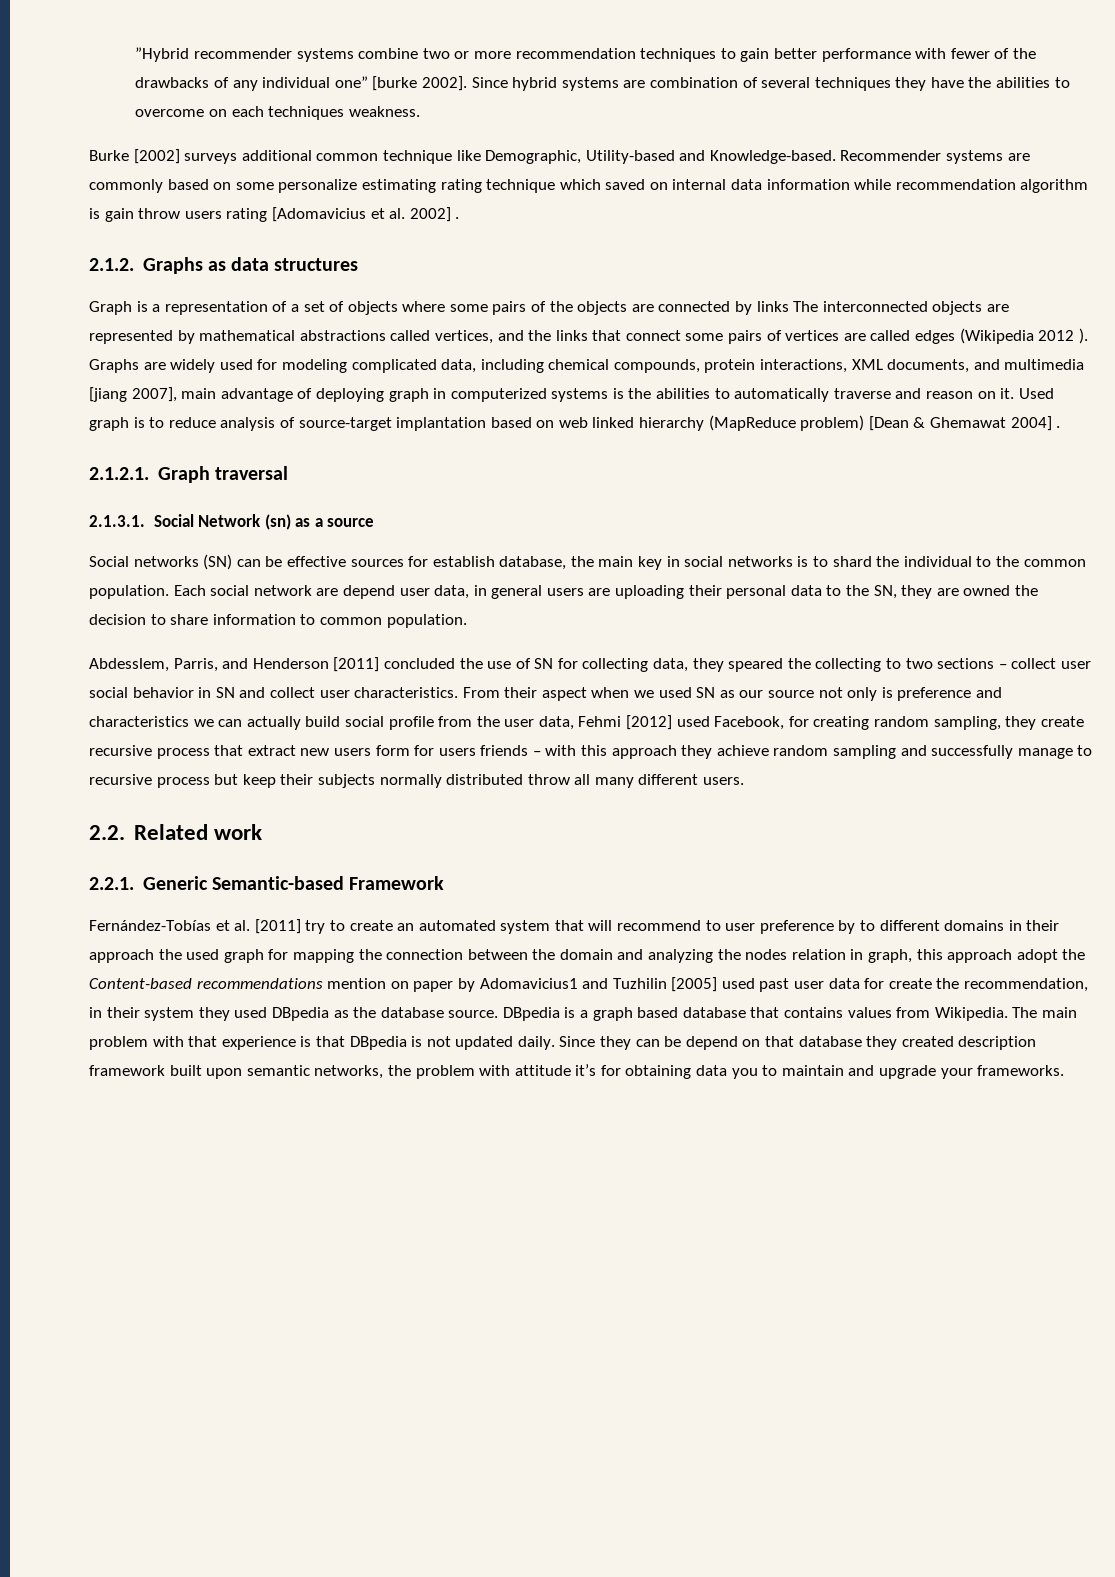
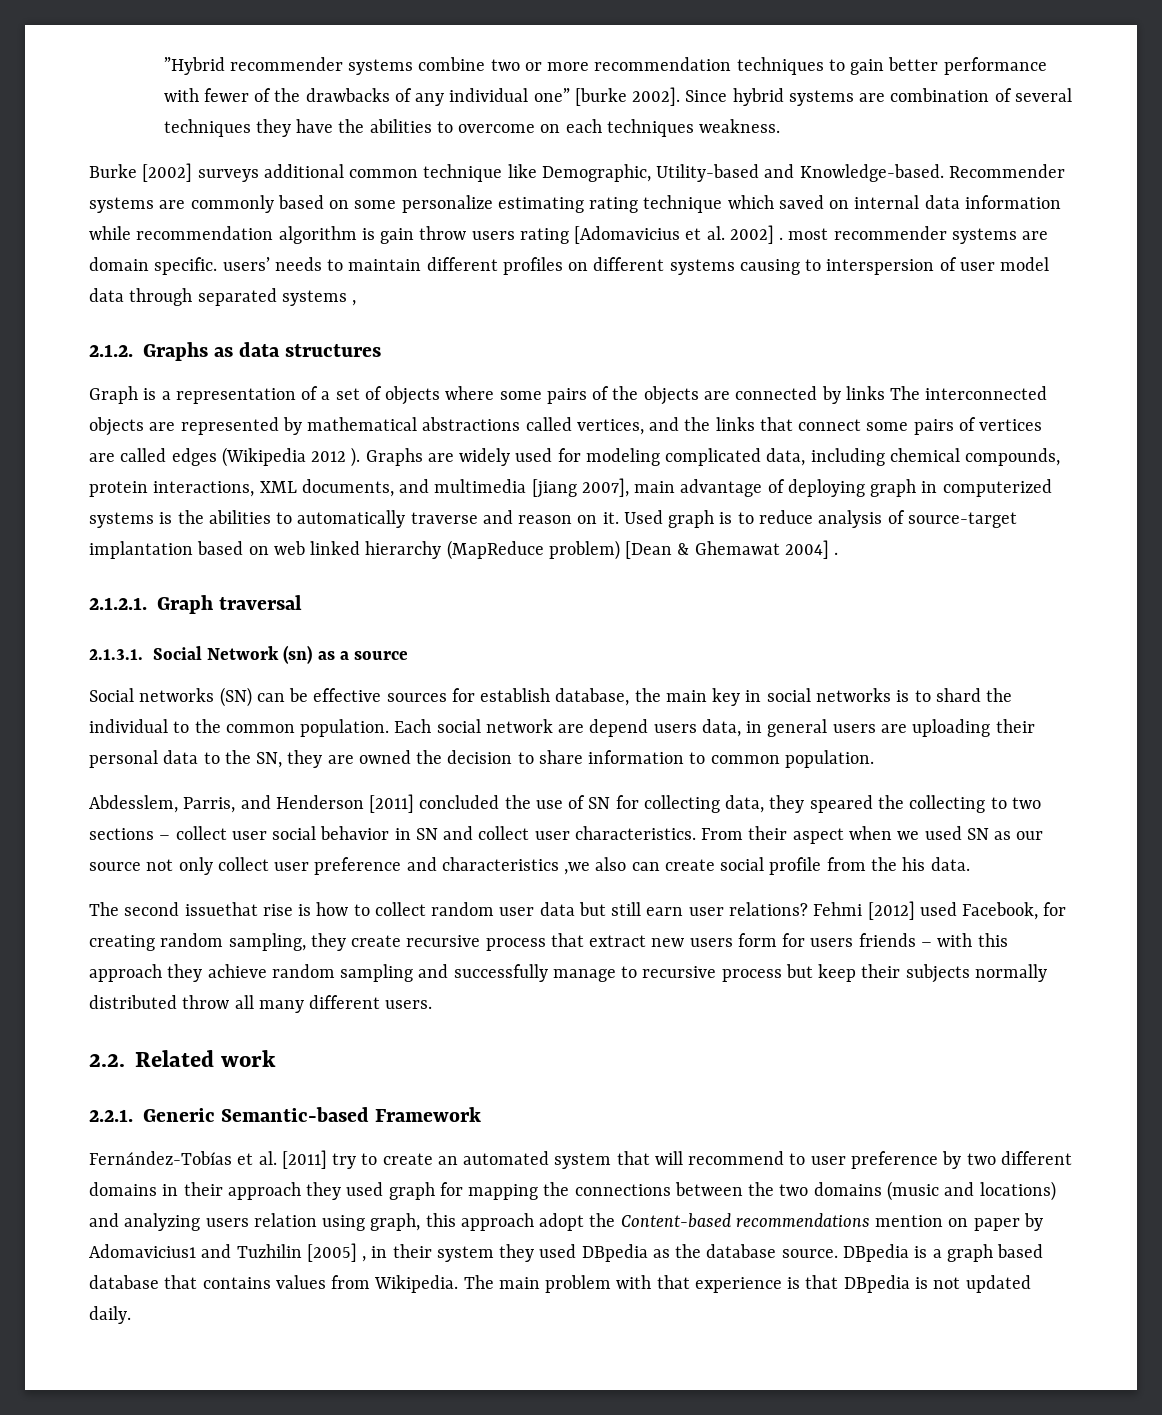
(460, 218) none -> [788,226,1049,244] [89,257,1050,275] [89,288,357,306] most recommender systems are domain specific. users’ needs to maintain different profiles on different systems causing to interspersion of user model data through separated systems ,
[399,588,430,596] user -> [653,724,697,733] users
[881,687,893,698] is -> [217,857,310,871] collect user
[193,716,574,730] we can actually build social profile from the user data, -> [564,857,970,875] [89,902,808,916] ,we also can create social profile from the his data. // The second issuethat rise is how to collect random user data but still earn user relations?
[860,920,876,931] to -> [966,1153,996,1165] two
[158,949,182,960] the -> [306,1182,342,1200] they
[386,949,464,960] connection -> [574,1184,671,1196] connections
[559,949,864,963] domain and analyzing the nodes relation in -> [779,1181,1056,1201] [89,1213,366,1231] two domains (music and locations) and analyzing users relation using
[721,978,1089,992] used past user data for create the recommendation, -> [362,1256,367,1262] ,
[559,1036,1037,1050] [89,1064,1065,1079] Since they can be depend on that database they created description framework built upon semantic networks, the problem with attitude it’s for obtaining data you to maintain and upgrade your frameworks. -> (131, 1315) none

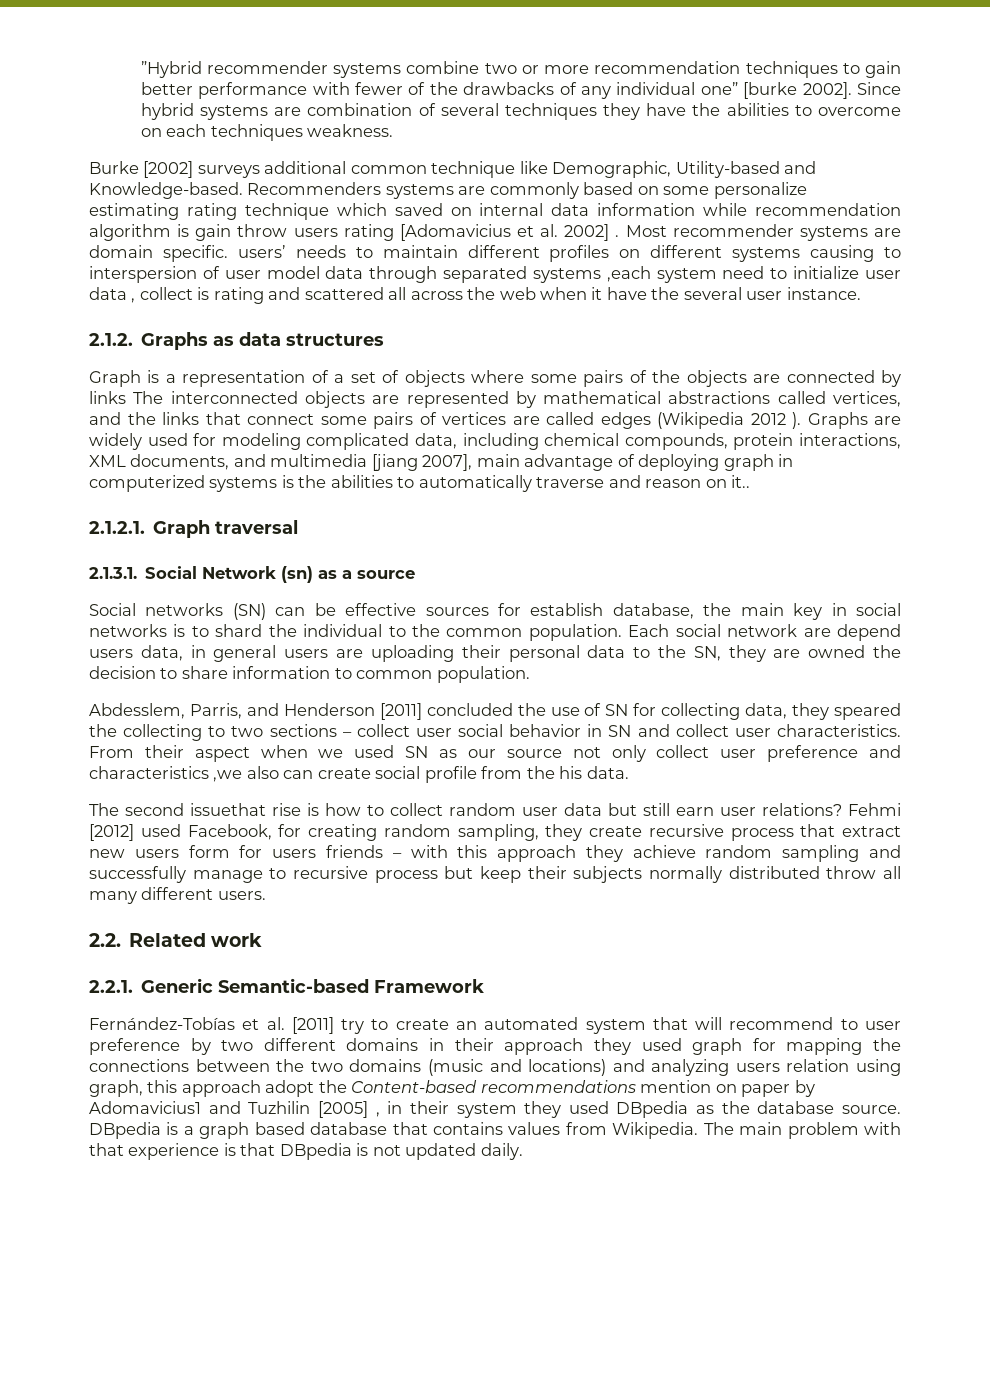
[948,164,1065,178] Recommender -> [247,182,382,195] Recommenders
[788,228,829,240] most -> [625,225,667,237] Most
[352,300,357,306] , -> [606,266,901,283] [89,287,861,304] ,each system need to initialize user data , collect is rating and scattered all across the web when it have the several user instance.
[602,510,1017,528] [89,540,839,560] it. Used graph is to reduce analysis of source-target implantation based on web linked hierarchy (MapReduce problem) [Dean & Ghemawat 2004] . -> [731,475,751,488] it..

